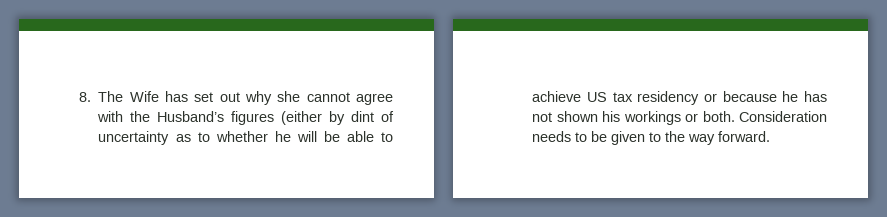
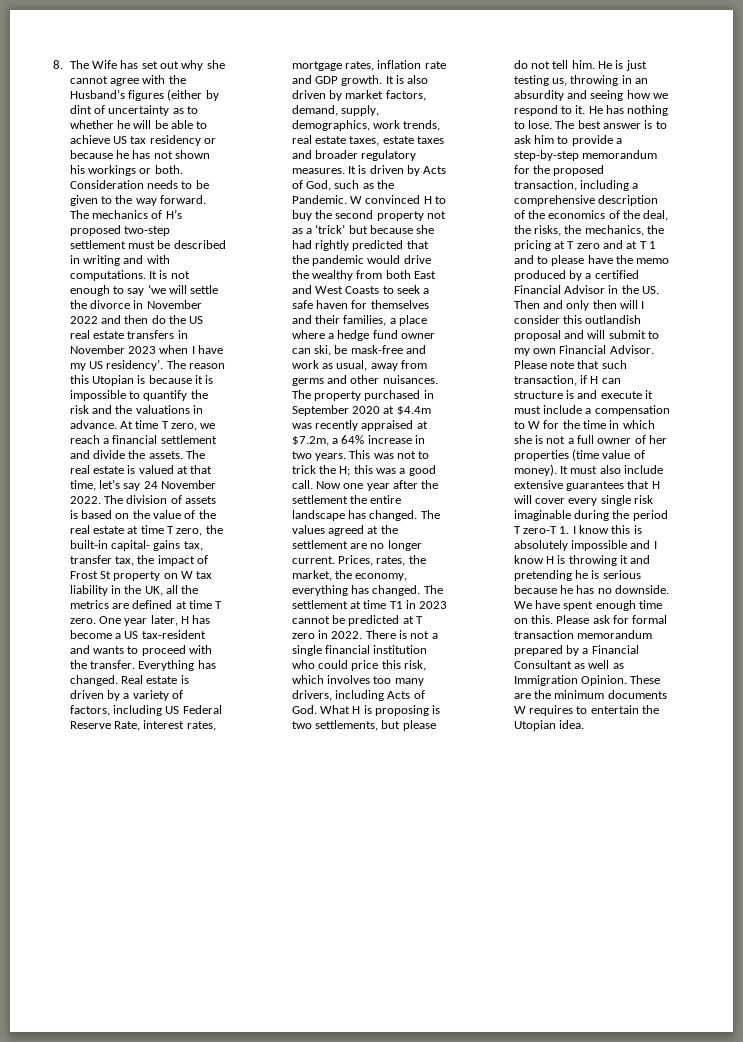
(771, 136) none -> [69,209,182,219] [69,225,170,236] [69,240,226,249] [69,255,170,266] [69,270,190,281] [69,284,219,296] [69,300,202,309] [69,315,204,324] [69,330,188,339] [69,345,224,354] [69,359,226,371] [69,375,214,386] [69,390,208,401] [69,405,204,414] [69,420,216,431] [69,435,217,444] [69,450,206,459] [69,465,213,474] [69,479,217,491] [69,495,217,504] [69,510,216,519] [69,525,223,536] [69,540,203,551] [69,555,209,566] [69,571,213,581] [69,585,199,596] [69,600,223,609] [69,615,211,626] [69,630,206,639] [69,645,213,656] [69,660,216,671] [69,675,189,686] [69,690,184,701] [69,705,222,716] [69,720,216,731] [291,60,446,71] [291,75,429,86] [291,90,426,101] [291,105,379,116] [291,120,441,131] [291,135,445,146] [291,150,417,161] [291,165,447,176] [291,180,395,191] [291,195,447,204] [291,210,447,221] [291,224,435,234] [291,240,429,251] [291,255,431,266] [291,270,437,281] [291,285,430,294] [291,300,429,309] [291,315,428,326] [291,330,436,341] [291,345,427,356] [291,360,428,371] [291,375,438,386] [291,390,434,401] [291,405,431,416] [291,420,428,431] [291,435,426,446] [291,450,430,461] [291,465,436,476] [291,480,439,491] [291,495,402,504] [291,510,440,521] [291,525,398,536] [291,540,422,551] [291,555,426,566] [291,570,408,581] [291,585,443,596] [291,600,448,609] [291,615,424,626] [291,630,438,639] [291,645,428,656] [291,660,427,671] [291,675,424,686] [291,690,425,701] [291,705,441,716] [291,720,436,731] [513,60,647,71] [513,75,649,86] [513,90,669,101] [513,105,669,116] [513,120,667,129] [513,135,623,146] [513,150,657,161] [513,165,605,176] [513,180,639,191] [513,195,658,206] [513,210,669,221] [513,225,665,236] [513,240,657,251] [513,255,670,266] [513,270,639,281] [513,285,660,294] [513,300,645,311] [513,315,642,324] [513,330,660,341] [513,345,654,356] [513,360,627,369] [513,375,621,386] [513,390,654,399] [513,405,670,416] [513,420,655,429] [513,435,668,444] [513,449,645,461] [513,464,664,476] [513,480,660,491] [513,495,654,506] [513,510,668,521] [513,525,642,534] [513,540,657,551] [513,555,651,566] [513,570,641,581] [513,585,670,594] [513,600,663,611] [513,615,668,624] [513,630,652,639] [513,645,639,656] [513,660,624,669] [513,675,661,686] [513,690,667,699] [513,705,660,716] [513,720,584,731] The mechanics of H’s proposed two-step settlement must be described in writing and with computations. It is not enough to say ‘we will settle the divorce in November 2022 and then do the US real estate transfers in November 2023 when I have my US residency’. The reason this Utopian is because it is impossible to quantify the risk and the valuations in advance. At time T zero, we reach a financial settlement and divide the assets. The real estate is valued at that time, let’s say 24 November 2022. The division of assets is based on the value of the real estate at time T zero, the built-in capital- gains tax, transfer tax, the impact of Frost St property on W tax liability in the UK, all the metrics are defined at time T zero. One year later, H has become a US tax-resident and wants to proceed with the transfer. Everything has changed. Real estate is driven by a variety of factors, including US Federal Reserve Rate, interest rates, mortgage rates, inflation rate and GDP growth. It is also driven by market factors, demand, supply, demographics, work trends, real estate taxes, estate taxes and broader regulatory measures. It is driven by Acts of God, such as the Pandemic. W convinced H to buy the second property not as a ‘trick’ but because she had rightly predicted that the pandemic would drive the wealthy from both East and West Coasts to seek a safe haven for themselves and their families, a place where a hedge fund owner can ski, be mask-free and work as usual, away from germs and other nuisances. The property purchased in September 2020 at $4.4m was recently appraised at $7.2m, a 64% increase in two years. This was not to trick the H; this was a good call. Now one year after the settlement the entire landscape has changed. The values agreed at the settlement are no longer current. Prices, rates, the market, the economy, everything has changed. The settlement at time T1 in 2023 cannot be predicted at T zero in 2022. There is not a single financial institution who could price this risk, which involves too many drivers, including Acts of God. What H is proposing is two settlements, but please do not tell him. He is just testing us, throwing in an absurdity and seeing how we respond to it. He has nothing to lose. The best answer is to ask him to provide a step-by-step memorandum for the proposed transaction, including a comprehensive description of the economics of the deal, the risks, the mechanics, the pricing at T zero and at T 1 and to please have the memo produced by a certified Financial Advisor in the US. Then and only then will I consider this outlandish proposal and will submit to my own Financial Advisor. Please note that such transaction, if H can structure is and execute it must include a compensation to W for the time in which she is not a full owner of her properties (time value of money). It must also include extensive guarantees that H will cover every single risk imaginable during the period T zero-T 1. I know this is absolutely impossible and I know H is throwing it and pretending he is serious because he has no downside. We have spent enough time on this. Please ask for formal transaction memorandum prepared by a Financial Consultant as well as Immigration Opinion. These are the minimum documents W requires to entertain the Utopian idea.

